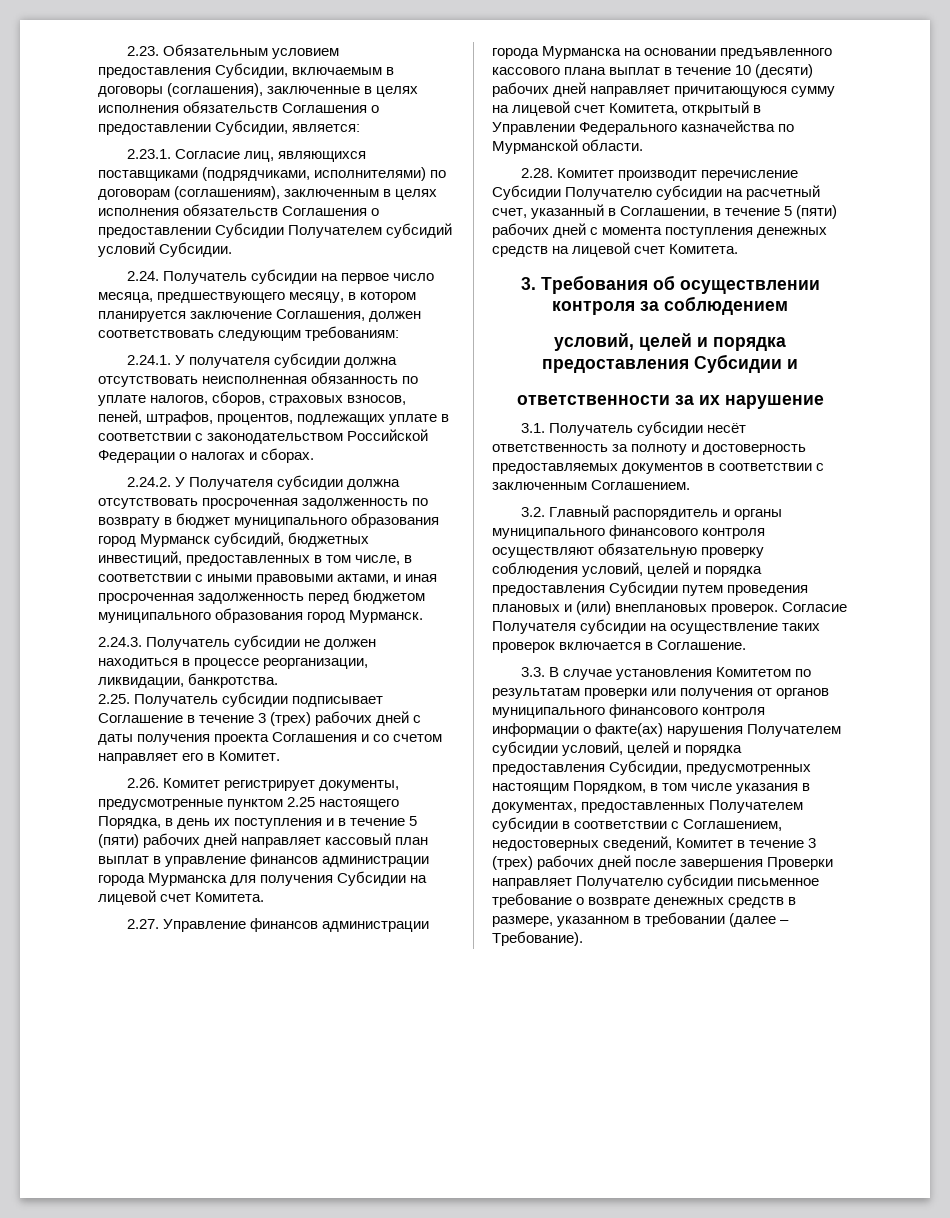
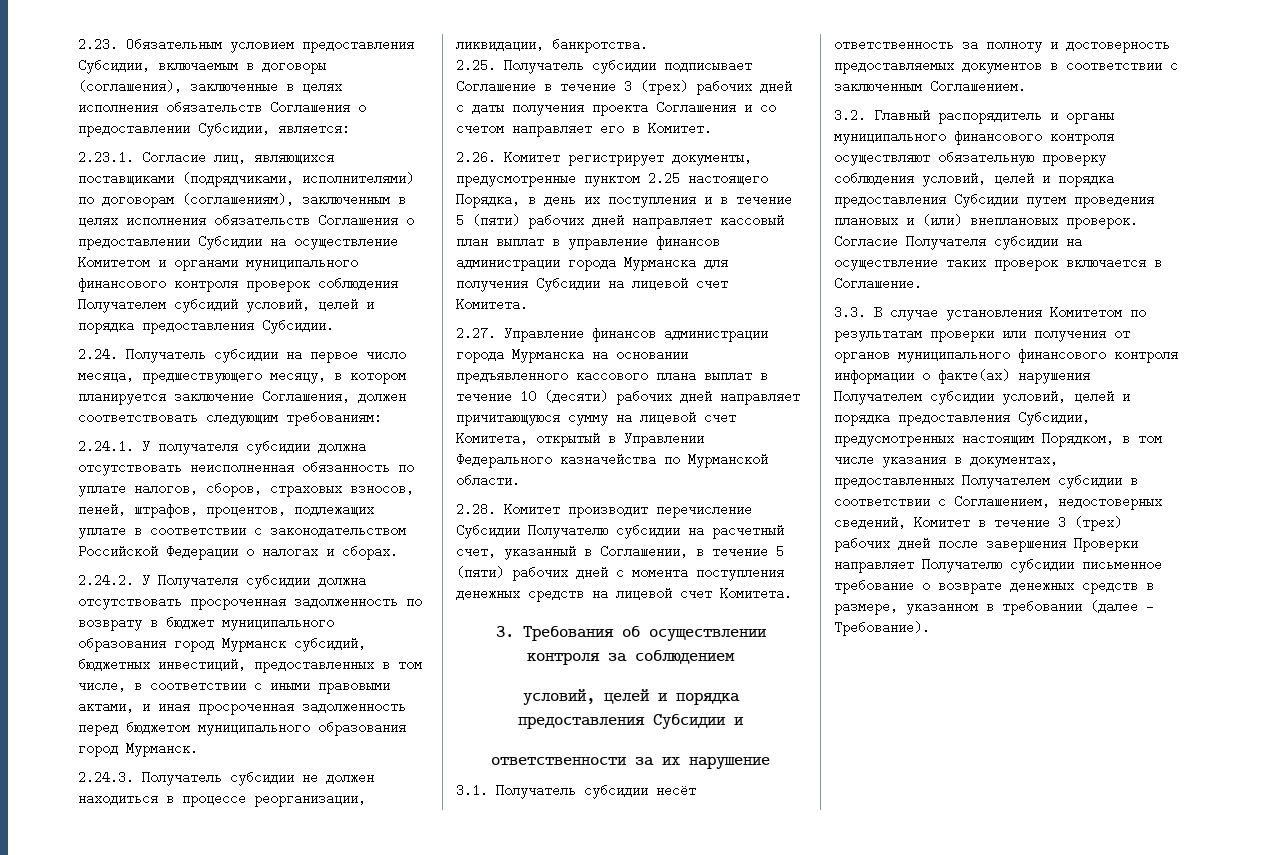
[288,223,453,238] [98,242,155,257] Получателем субсидий условий -> [270,233,398,250] [78,254,358,271] [78,275,398,292] [78,296,374,313] [78,317,254,334] на осуществление Комитетом и органами муниципального финансового контроля проверок соблюдения Получателем субсидий условий, целей и порядка предоставления

